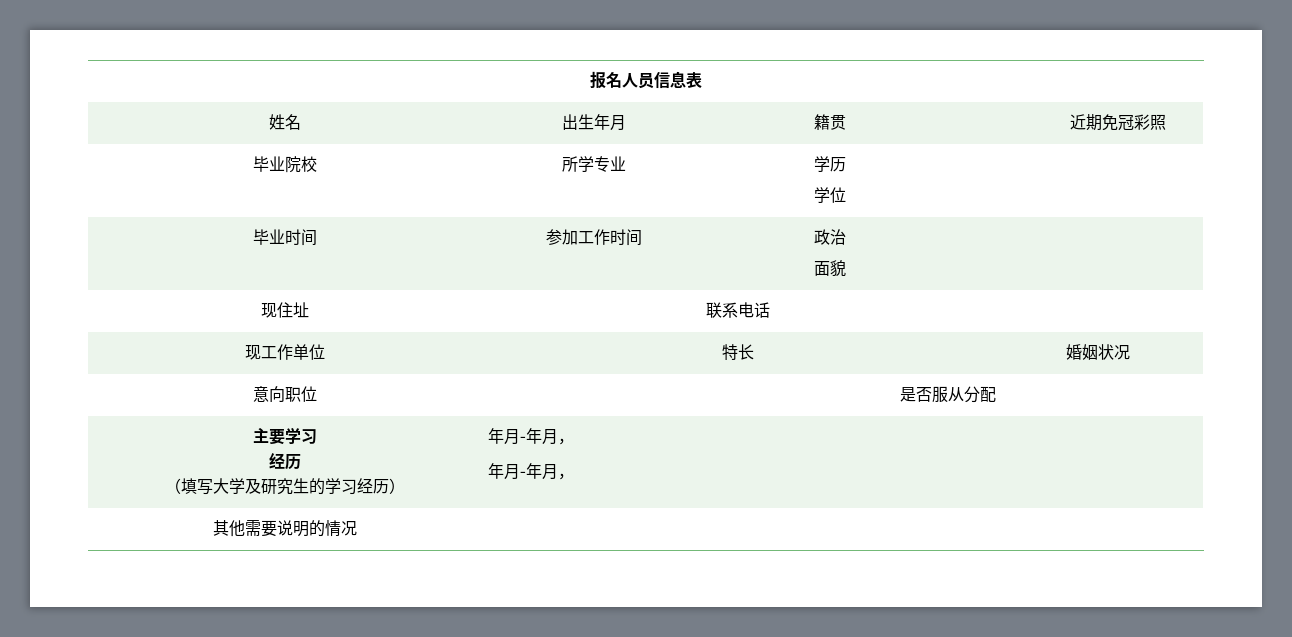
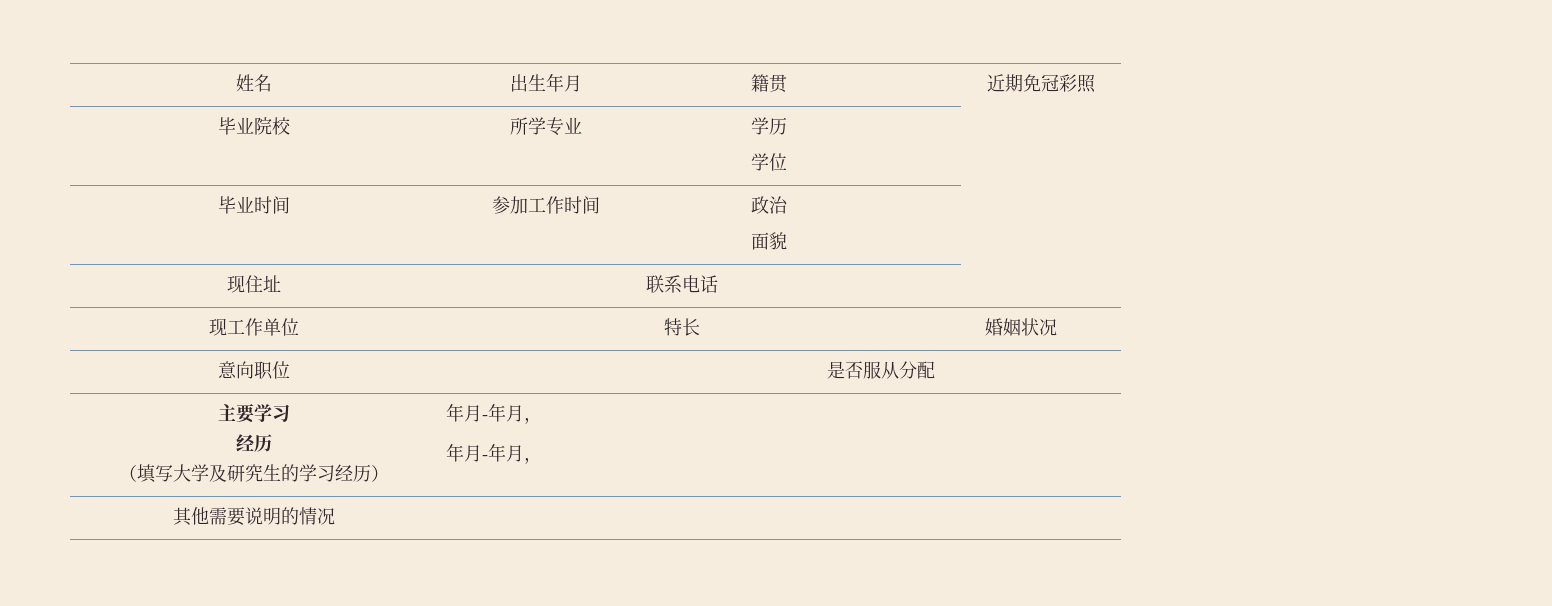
[590,71,702,89] 报名人员信息表 // -> (235, 83) none

